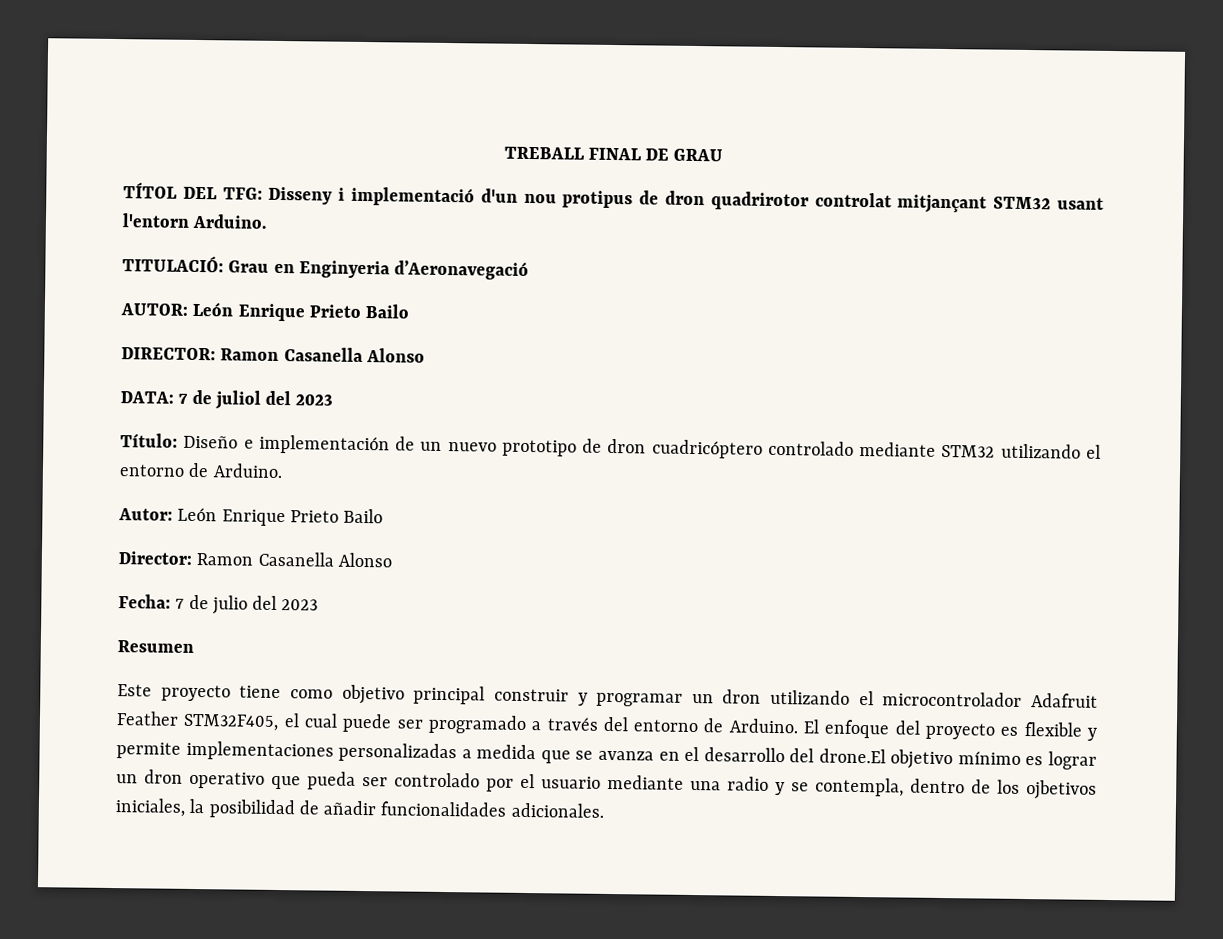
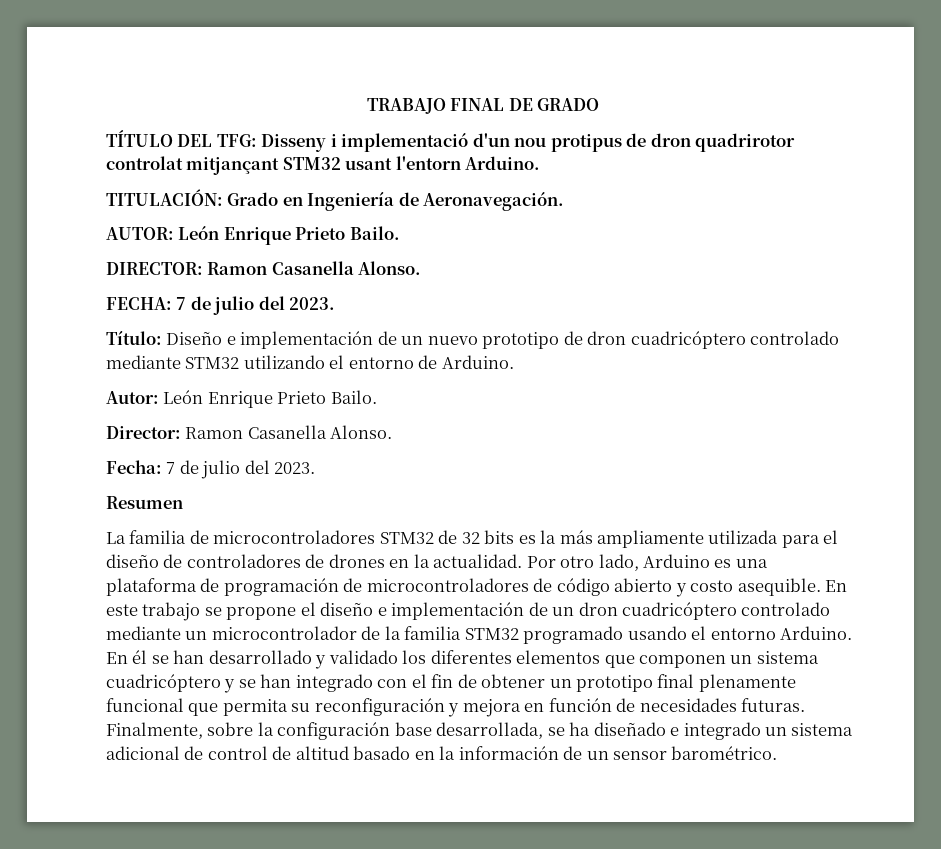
[503,146,584,160] TREBALL -> [366,98,446,114] TRABAJO
[673,148,724,162] [123,182,177,199] GRAU // TÍTOL -> [537,98,600,111] [106,130,173,147] GRADO // TÍTULO
[122,255,530,280] TITULACIÓ: Grau en Enginyeria d’Aeronavegació -> [106,189,565,211] TITULACIÓN: Grado en Ingeniería de Aeronavegación.
[365,304,410,319] Bailo -> [349,226,400,240] Bailo.
[365,348,425,363] [120,389,334,410] Alonso // DATA: 7 de juliol del 2023 -> [358,261,422,275] [106,296,336,315] Alonso. // FECHA: 7 de julio del 2023.
[343,508,384,524] Bailo -> [330,390,377,404] Bailo.
[337,552,392,568] Alonso -> [330,425,393,439] Alonso.
[281,599,319,611] 2023 -> [274,462,316,474] 2023.
[117,684,1098,708] [116,711,1097,741] [116,740,1097,770] [116,769,1097,800] [115,798,604,819] Este proyecto tiene como objetivo principal construir y programar un dron utilizando el microcontrolador Adafruit Feather STM32F405, el cual puede ser programado a través del entorno de Arduino. El enfoque del proyecto es flexible y permite implementaciones personalizadas a medida que se avanza en el desarrollo del drone.El objetivo mínimo es lograr un dron operativo que pueda ser controlado por el usuario mediante una radio y se contempla, dentro de los ojbetivos iniciales, la posibilidad de añadir funcionalidades adicionales. -> [106,530,839,548] [106,554,768,571] [106,578,848,597] [106,602,831,621] [106,626,853,644] [106,650,819,669] [106,674,796,693] [106,698,806,717] [106,722,854,740] [106,746,778,760] La familia de microcontroladores STM32 de 32 bits es la más ampliamente utilizada para el diseño de controladores de drones en la actualidad. Por otro lado, Arduino es una plataforma de programación de microcontroladores de código abierto y costo asequible. En este trabajo se propone el diseño e implementación de un dron cuadricóptero controlado mediante un microcontrolador de la familia STM32 programado usando el entorno Arduino. En él se han desarrollado y validado los diferentes elementos que componen un sistema cuadricóptero y se han integrado con el fin de obtener un prototipo final plenamente funcional que permita su reconfiguración y mejora en función de necesidades futuras. Finalmente, sobre la configuración base desarrollada, se ha diseñado e integrado un sistema adicional de control de altitud basado en la información de un sensor barométrico.

